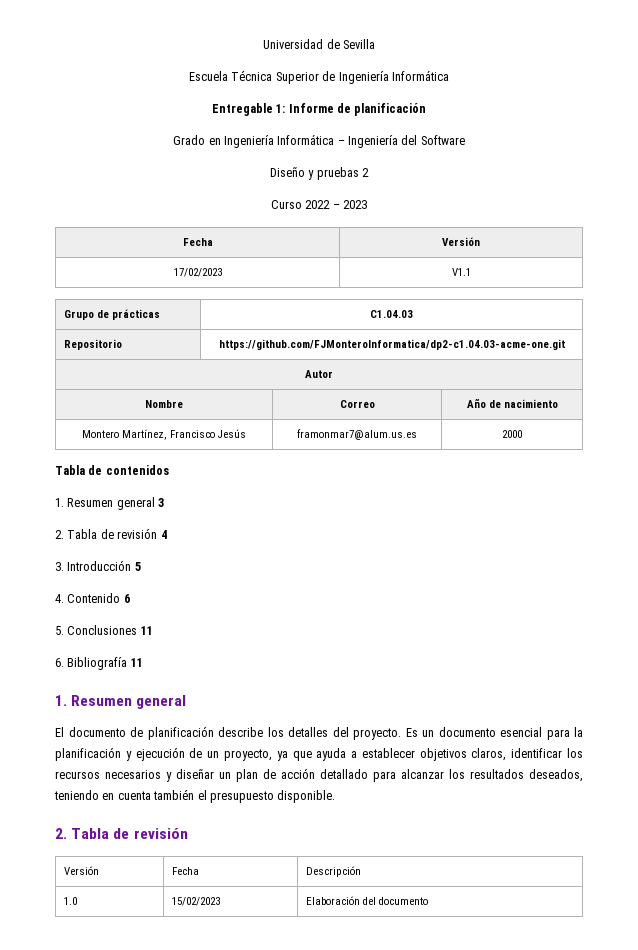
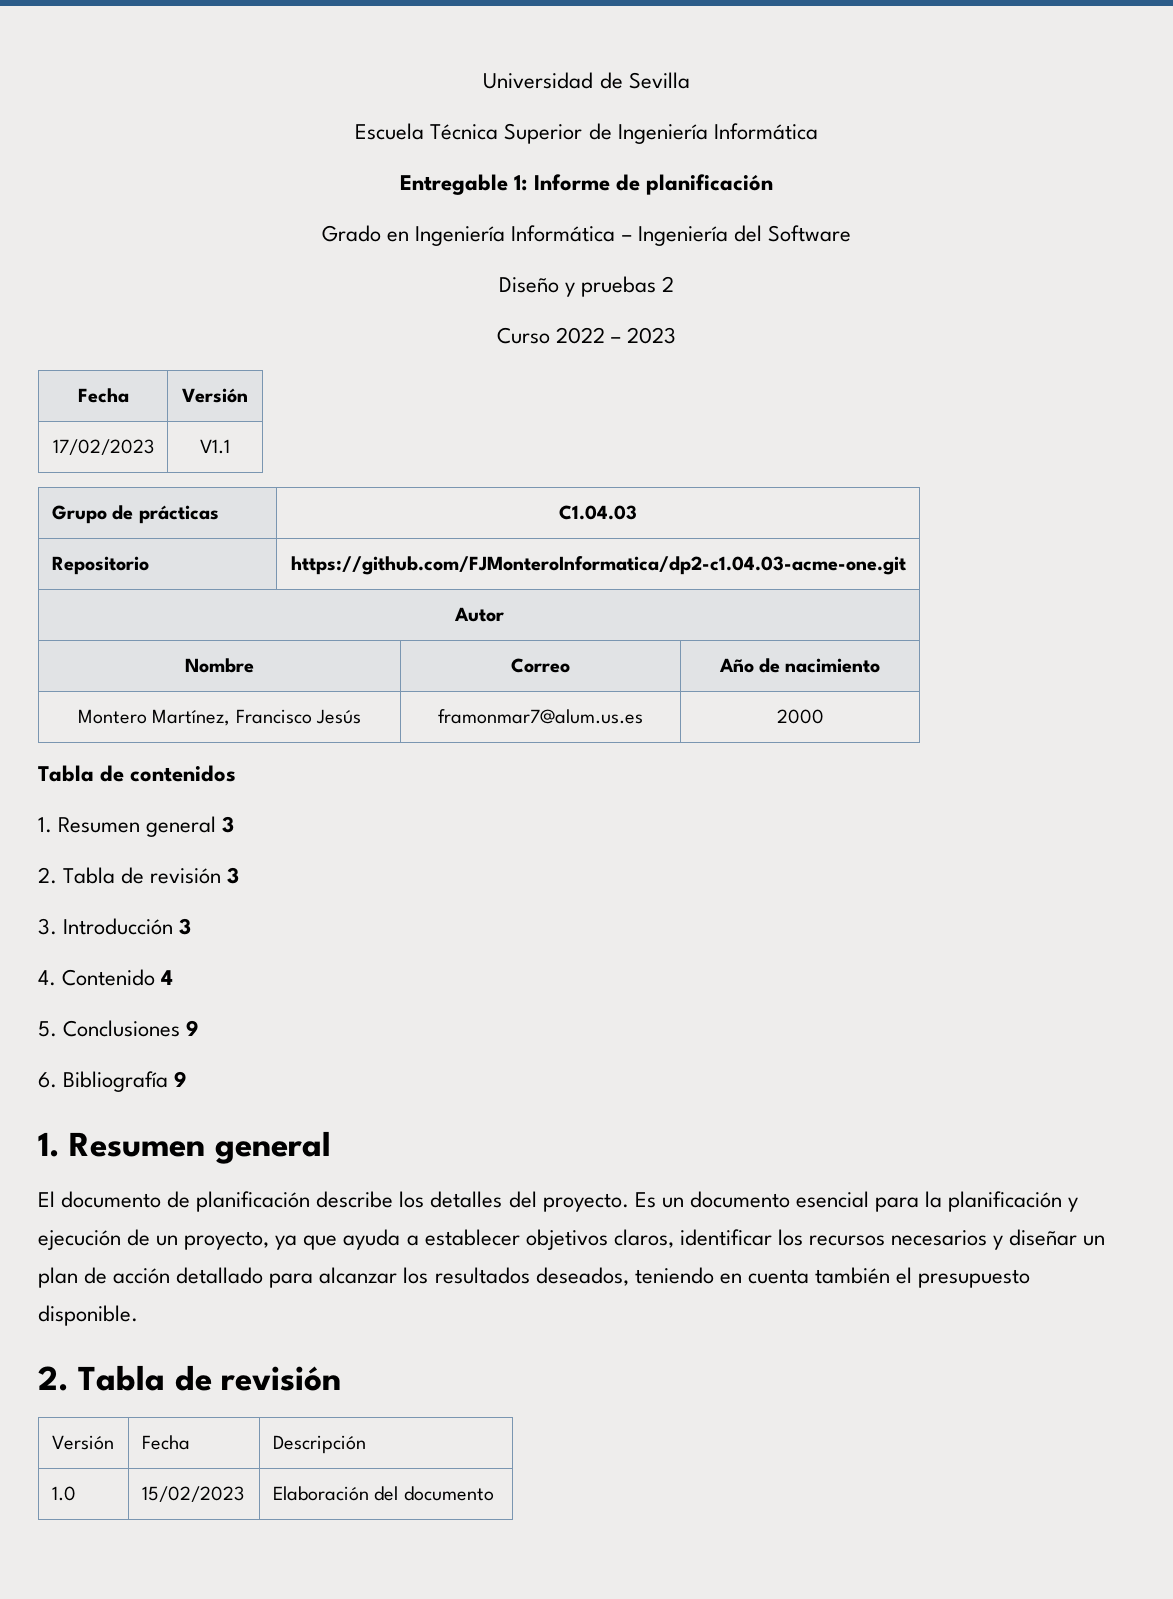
[160,530,167,539] 4 -> [227,867,240,884] 3
[134,562,141,571] 5 -> [179,918,192,935] 3
[123,594,130,603] 6 -> [161,970,174,985] 4
[140,626,153,635] 11 -> [186,1020,200,1036] 9
[130,658,143,667] 11 -> [174,1071,188,1087] 9

